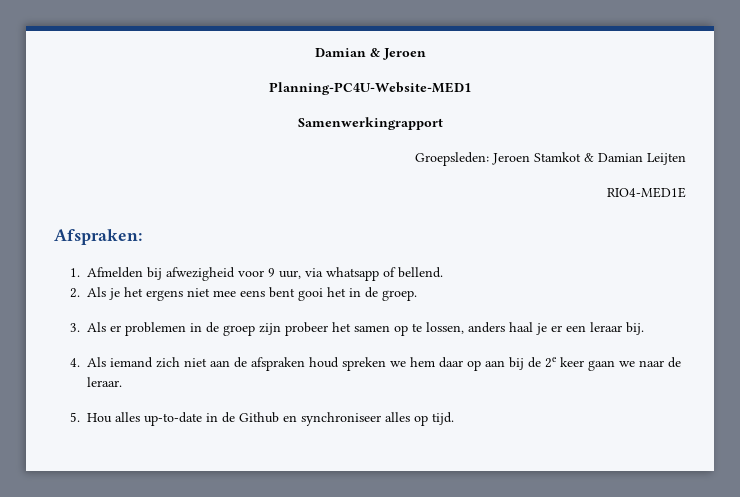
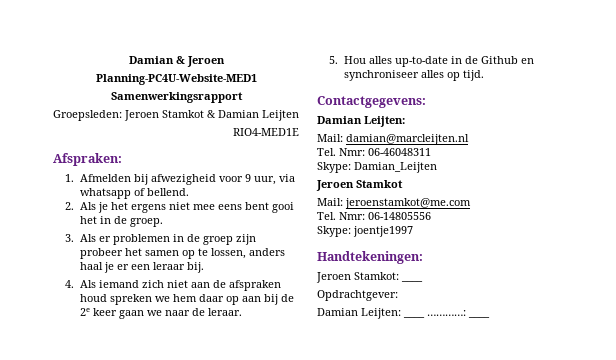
[297,117,443,130] Samenwerkingrapport -> [110,92,243,103] Samenwerkingsrapport
(454, 418) none -> [317,96,426,108] [317,116,405,127] [317,134,469,145] [317,148,431,156] [317,162,437,173] [316,180,403,191] [317,198,471,209] [317,212,431,220] [317,226,413,237] [317,251,423,264] [316,272,399,283] [401,280,423,282] [317,290,398,301] [317,308,425,319] [427,310,466,316] [468,316,490,318] // Contactgegevens: // Damian Leijten: // Mail: damian@marcleijten.nl // Tel. Nmr: 06-46048311 // Skype: Damian_Leijten // Jeroen Stamkot // Mail: jeroenstamkot@me.com // Tel. Nmr: 06-14805556 // Skype: joentje1997 // Handtekeningen: // Jeroen Stamkot: ____ // Opdrachtgever: // Damian Leijten: ____ …………: ____

